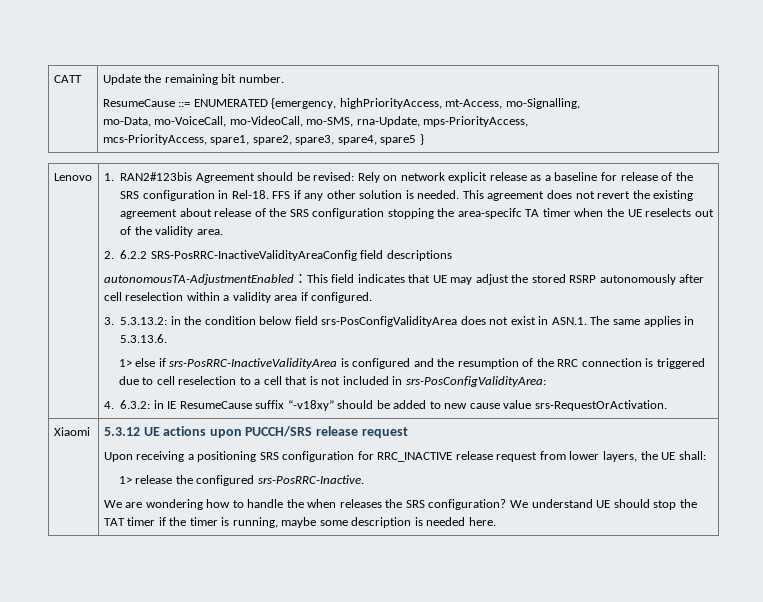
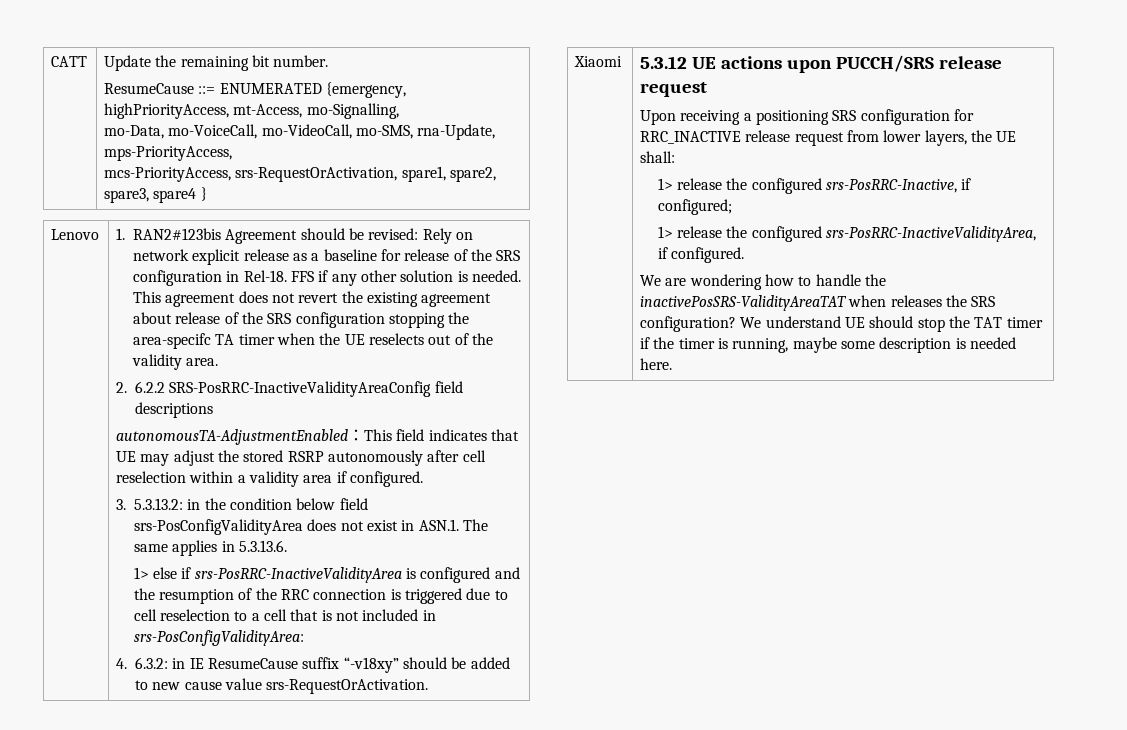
(207, 139) none -> [235,167,398,182] srs-RequestOrActivation,
[337,135,417,145] spare4, spare5 -> [153,188,197,203] spare4
[257,475,364,484] srs-PosRRC-Inactive. -> [826,178,972,193] [657,199,732,215] [657,226,1037,242] [657,247,745,263] srs-PosRRC-Inactive, if configured; // 1> release the configured srs-PosRRC-InactiveValidityArea, if configured.
(304, 503) none -> [640,295,848,311] inactivePosSRS-ValidityAreaTAT

